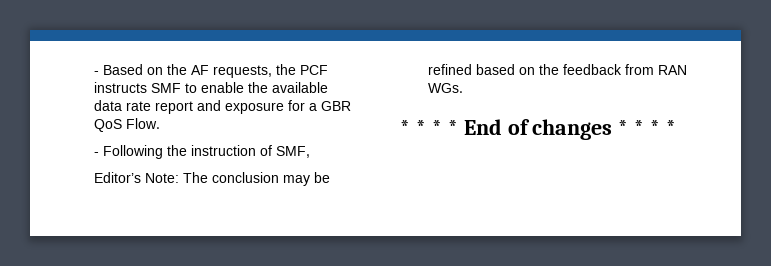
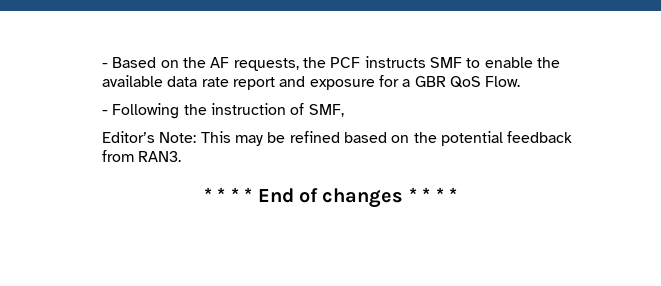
[183,172,280,183] The conclusion -> [200,131,231,143] This
(560, 69) none -> [441,131,504,146] potential
[658,65,688,75] [428,83,464,93] RAN WGs. -> [138,151,182,162] RAN3.

